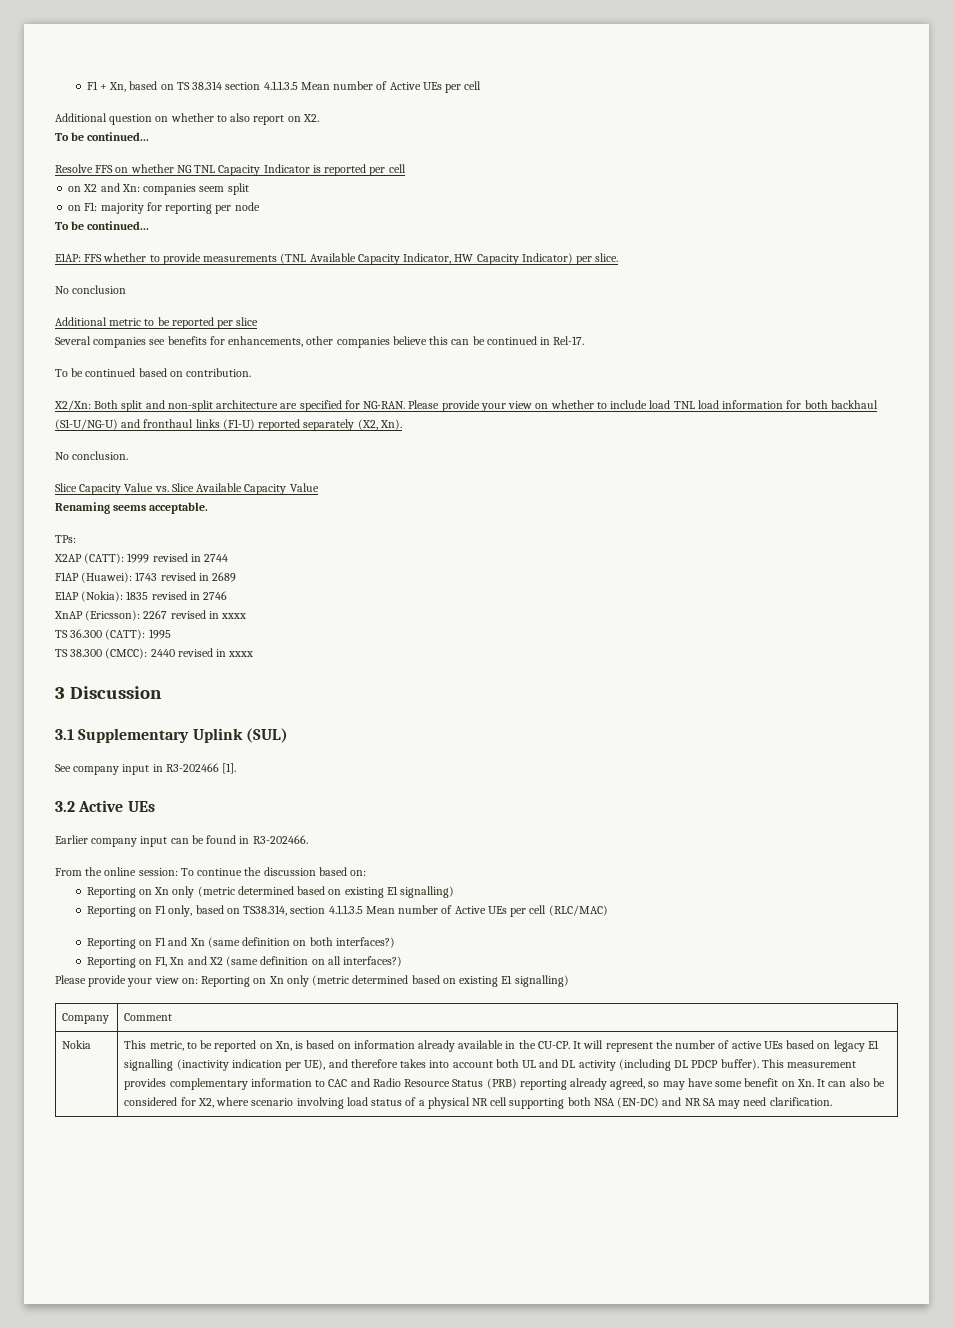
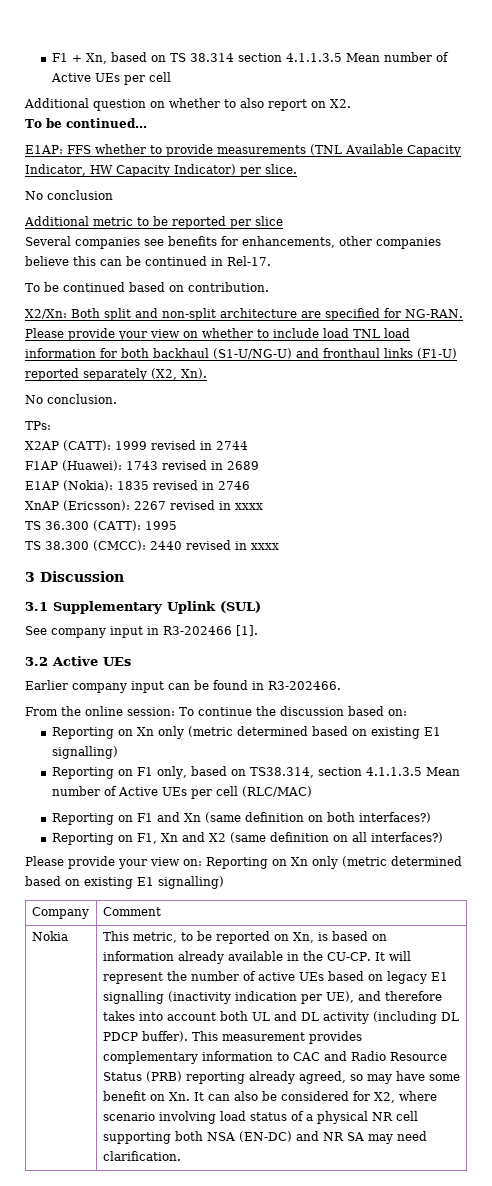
[55,164,406,176] [68,183,249,195] [68,202,260,214] [55,221,150,230] // Resolve FFS on whether NG TNL Capacity Indicator is reported per cell // on X2 and Xn: companies seem split // on F1: majority for reporting per node // To be continued... -> (147, 123) none
[55,483,319,495] [55,502,209,514] // Slice Capacity Value vs. Slice Available Capacity Value // Renaming seems acceptable. -> (117, 399) none

